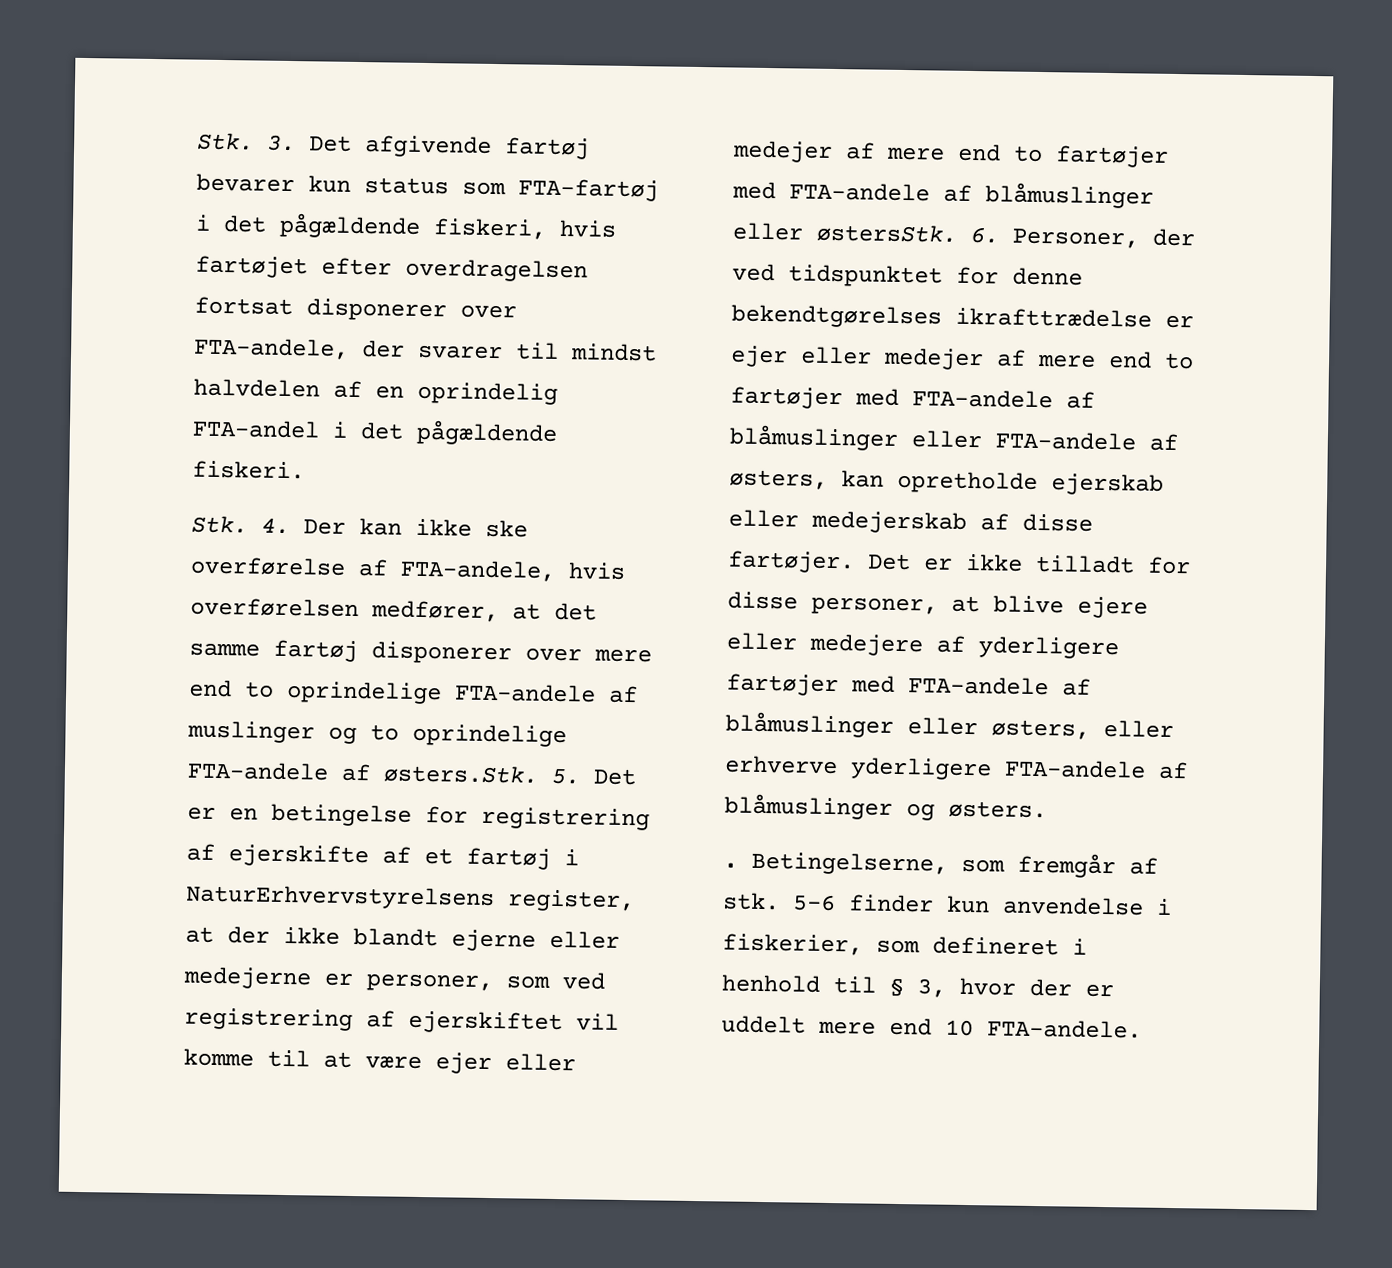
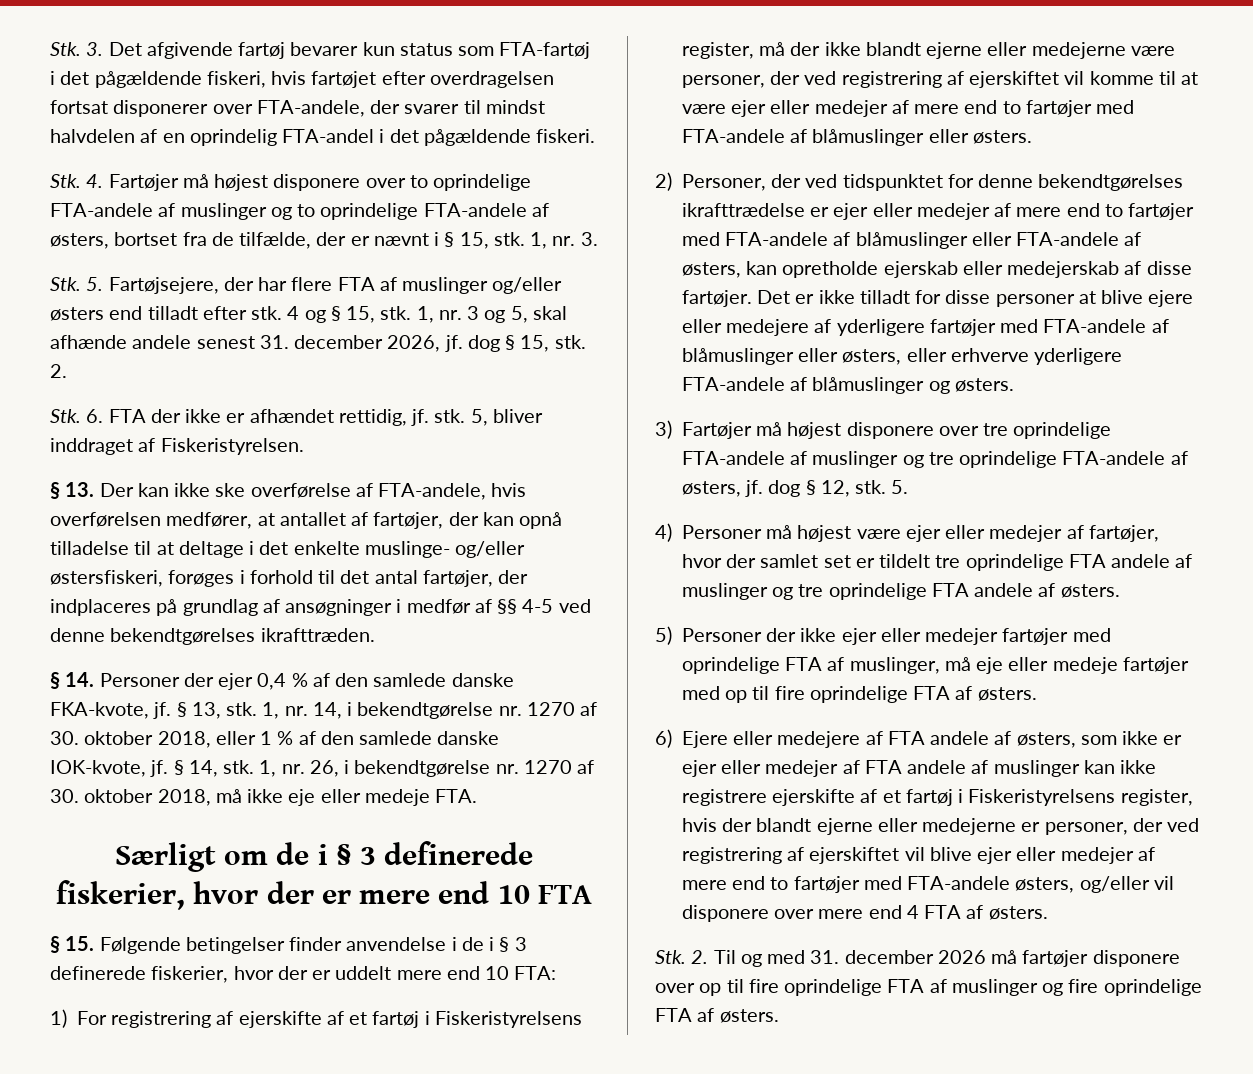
(290, 526) none -> [108,174,532,191] [50,203,549,220] [50,232,598,249] [50,277,563,294] [50,306,567,323] [50,335,586,352] [50,364,67,378] [50,409,543,426] [50,438,304,455] [50,482,95,499] Fartøjer må højest disponere over to oprindelige FTA-andele af muslinger og to oprindelige FTA-andele af østers, bortset fra de tilfælde, der er nævnt i § 15, stk. 1, nr. 3. // Stk. 5. Fartøjsejere, der har flere FTA af muslinger og/eller østers end tilladt efter stk. 4 og § 15, stk. 1, nr. 3 og 5, skal afhænde andele senest 31. december 2026, jf. dog § 15, stk. 2. // Stk. 6. FTA der ikke er afhændet rettidig, jf. stk. 5, bliver inddraget af Fiskeristyrelsen. // § 13.
[554,602,597,621] [189,639,652,665] [189,679,638,705] [187,720,567,748] [187,761,637,786] [187,803,468,827] det samme fartøj disponerer over mere end to oprindelige FTA-andele af muslinger og to oprindelige FTA-andele af østers.Stk. 5. Det er en betingelse for -> [279,512,563,529] [50,541,526,558] [50,570,529,587] [50,599,591,616] [50,628,375,645] [50,672,514,690] [50,702,598,719] [50,731,500,748] [50,760,595,777] [50,789,478,806] [114,841,534,872] [56,880,592,910] [50,936,527,954] [50,966,557,983] [50,1009,107,1028] antallet af fartøjer, der kan opnå tilladelse til at deltage i det enkelte muslinge- og/eller østersfiskeri, forøges i forhold til det antal fartøjer, der indplaceres på grundlag af ansøgninger i medfør af §§ 4-5 ved denne bekendtgørelses ikrafttræden. // § 14. Personer der ejer 0,4 % af den samlede danske FKA-kvote, jf. § 13, stk. 1, nr. 14, i bekendtgørelse nr. 1270 af 30. oktober 2018, eller 1 % af den samlede danske IOK-kvote, jf. § 14, stk. 1, nr. 26, i bekendtgørelse nr. 1270 af 30. oktober 2018, må ikke eje eller medeje FTA. // Særligt om de i § 3 definerede fiskerier, hvor der er mere end 10 FTA // § 15. Følgende betingelser finder anvendelse i de i § 3 definerede fiskerier, hvor der er uddelt mere end 10 FTA: // 1) For
[185,884,635,913] [185,926,214,943] NaturErhvervstyrelsens register, at -> [434,1011,582,1028] [681,42,786,59] Fiskeristyrelsens register, må
[324,972,550,993] er personer, som -> [1130,46,1175,56] [681,71,801,88] være personer, der
[816,223,999,244] østersStk. 6. -> [972,130,1032,144] [655,172,672,191] østers. // 2)
[811,596,938,616] personer, -> [995,294,1075,307] personer
[723,851,1158,879] [722,892,1172,916] [722,933,1087,956] [721,974,1114,998] [721,1015,1142,1039] . Betingelserne, som fremgår af stk. 5-6 finder kun anvendelse i fiskerier, som defineret i henhold til § 3, hvor der er uddelt mere end 10 FTA-andele. -> [655,420,1112,439] [681,451,1188,468] [681,480,909,497] [655,523,1159,542] [681,554,1193,571] [681,583,1120,600] [655,626,1111,645] [681,657,1189,674] [681,686,1037,703] [655,729,1183,748] [681,760,1157,777] [681,789,1193,806] [681,818,1200,835] [681,847,1155,864] [681,876,1174,893] [681,905,1048,922] [655,950,1180,967] [655,979,1202,996] [655,1008,779,1023] 3) Fartøjer må højest disponere over tre oprindelige FTA-andele af muslinger og tre oprindelige FTA-andele af østers, jf. dog § 12, stk. 5. // 4) Personer må højest være ejer eller medejer af fartøjer, hvor der samlet set er tildelt tre oprindelige FTA andele af muslinger og tre oprindelige FTA andele af østers. // 5) Personer der ikke ejer eller medejer fartøjer med oprindelige FTA af muslinger, må eje eller medeje fartøjer med op til fire oprindelige FTA af østers. // 6) Ejere eller medejere af FTA andele af østers, som ikke er ejer eller medejer af FTA andele af muslinger kan ikke registrere ejerskifte af et fartøj i Fiskeristyrelsens register, hvis der blandt ejerne eller medejerne er personer, der ved registrering af ejerskiftet vil blive ejer eller medejer af mere end to fartøjer med FTA-andele østers, og/eller vil disponere over mere end 4 FTA af østers. // Stk. 2. Til og med 31. december 2026 må fartøjer disponere over op til fire oprindelige FTA af muslinger og fire oprindelige FTA af østers.

